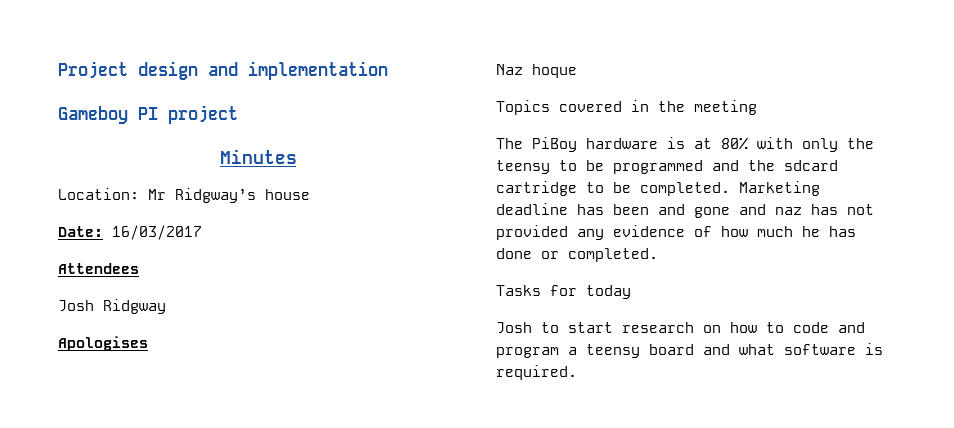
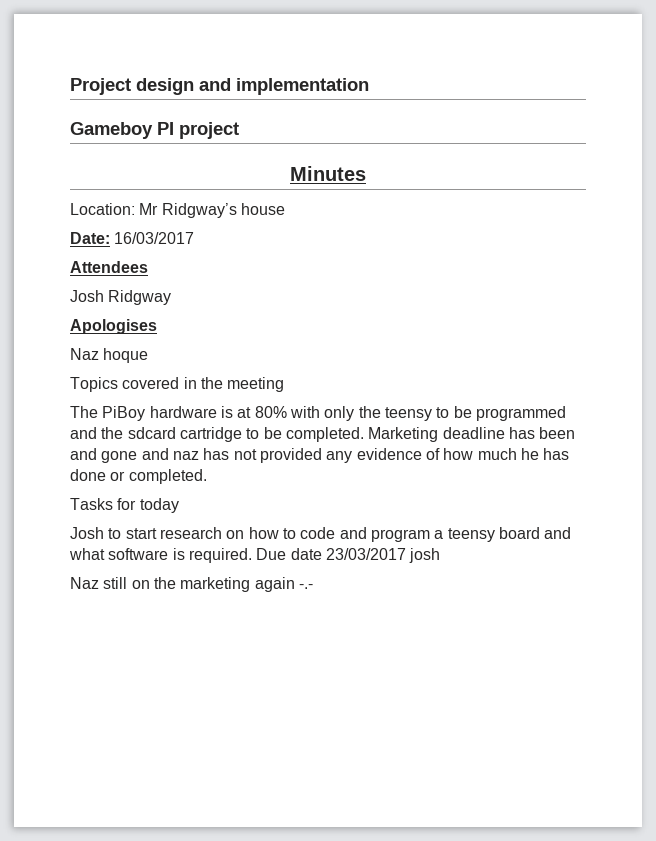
(577, 372) none -> [256,548,441,563] [70,577,313,592] Due date 23/03/2017 josh // Naz still on the marketing again -.-

